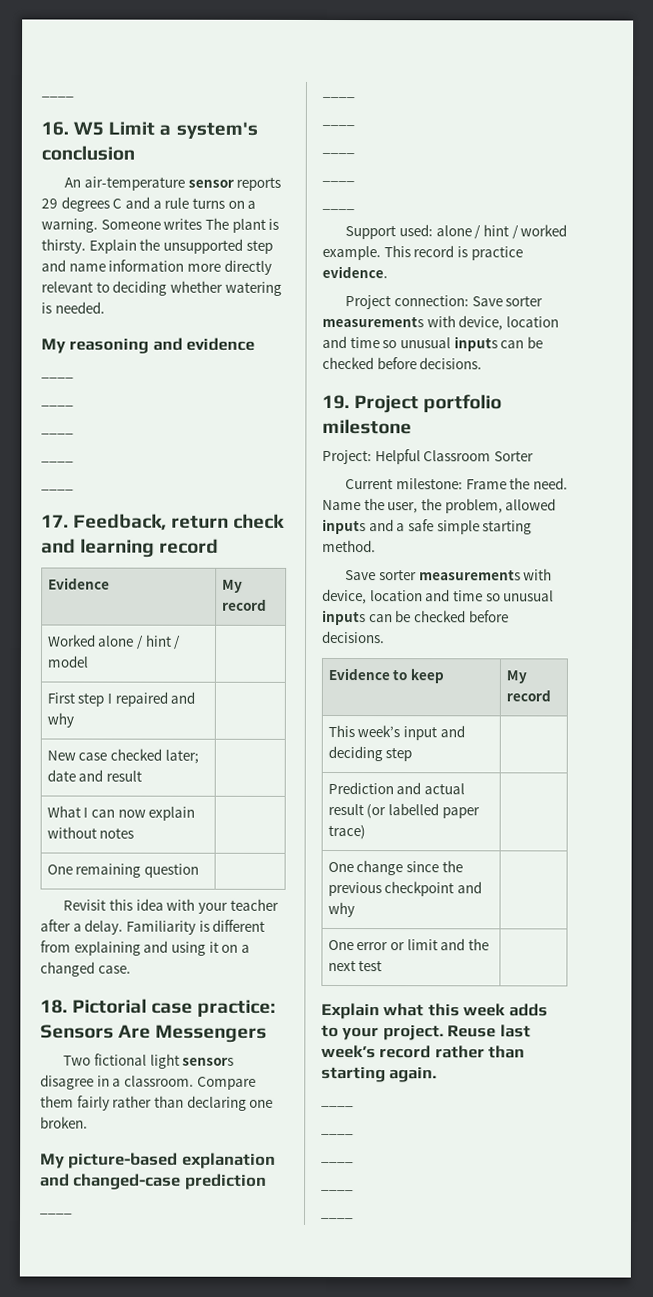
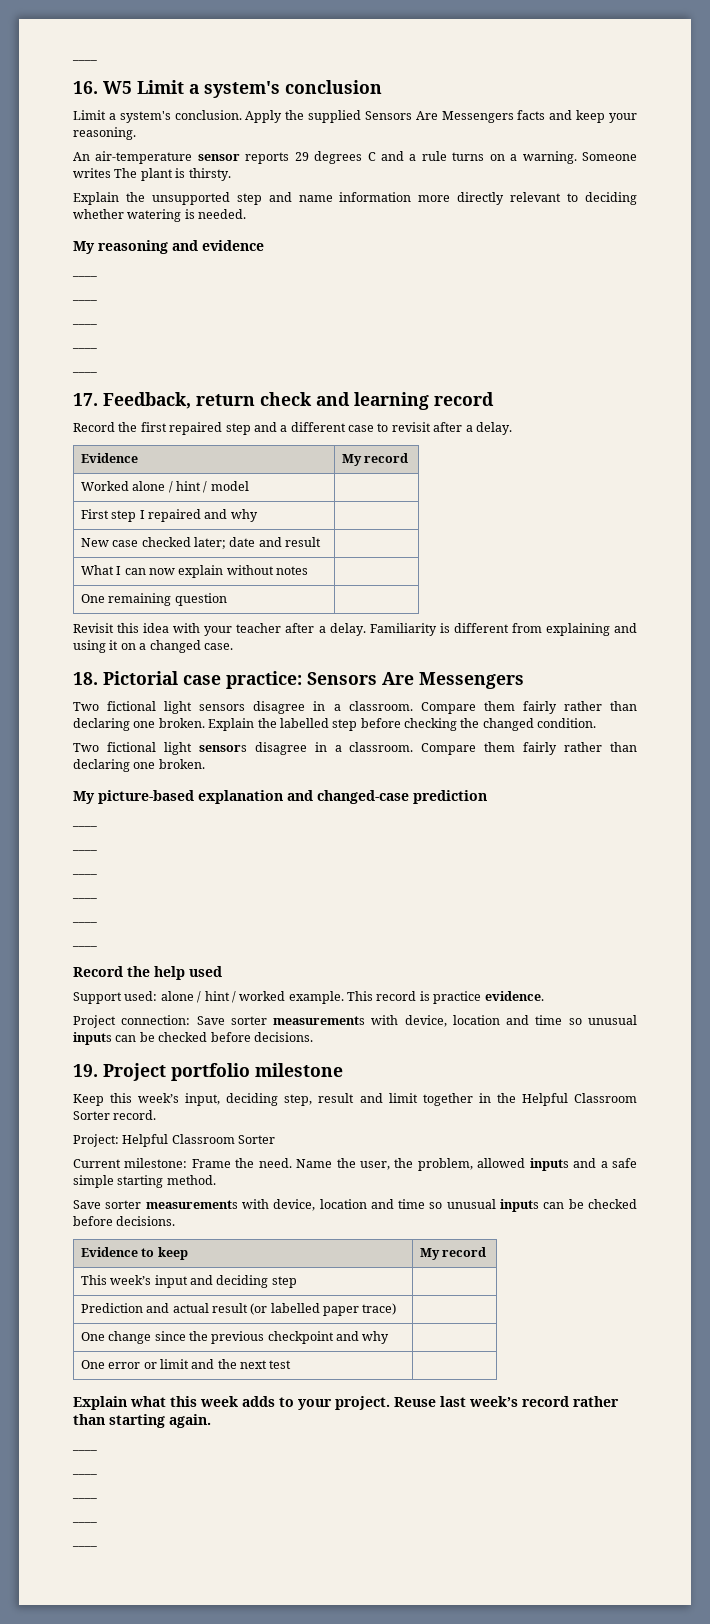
(135, 153) none -> [73,110,638,123] [73,127,136,140] // Limit a system's conclusion. Apply the supplied Sensors Are Messengers facts and keep your reasoning.
(86, 246) none -> (231, 174) //
(220, 546) none -> [73,422,512,435] // Record the first repaired step and a different case to revisit after a delay.
(268, 1033) none -> [73,701,637,714] [73,718,597,731] // Two fictional light sensors disagree in a classroom. Compare them fairly rather than declaring one broken. Explain the labelled step before checking the changed condition.
(355, 209) none -> [73,966,222,980] // Record the help used
(412, 426) none -> [73,1093,638,1106] [73,1110,157,1120] // Keep this week’s input, deciding step, result and limit together in the Helpful Classroom Sorter record.

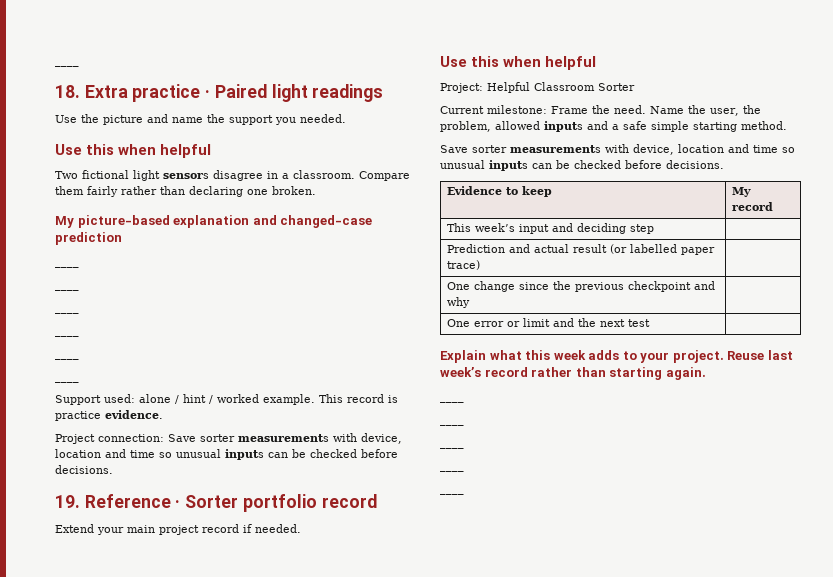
[72,59,97,61] [73,80,382,98] [73,110,638,123] [73,127,136,140] [73,151,638,164] [73,168,231,181] [73,192,638,205] [73,209,247,222] [73,240,264,254] [72,275,97,277] [72,299,97,301] [72,323,97,325] [72,347,97,349] [72,371,97,373] [73,392,494,410] [73,422,512,435] [80,453,138,463] [341,453,409,466] [80,481,249,493] [80,509,258,522] [80,537,322,549] [80,565,309,578] [80,593,227,606] [73,623,637,636] [73,640,233,653] [73,671,524,689] [73,701,637,714] [73,718,597,731] ____ // 16. W5 Limit a system's conclusion // Limit a system's conclusion. Apply the supplied Sensors Are Messengers facts and keep your reasoning. // An air-temperature sensor reports 29 degrees C and a rule turns on a warning. Someone writes The plant is thirsty. // Explain the unsupported step and name information more directly relevant to deciding whether watering is needed. // My reasoning and evidence // ____ // ____ // ____ // ____ // ____ // 17. Feedback, return check and learning record // Record the first repaired step and a different case to revisit after a delay. // Evidence | My record // Worked alone / hint / model | // First step I repaired and why | // New case checked later; date and result | // What I can now explain without notes | // One remaining question | // Revisit this idea with your teacher after a delay. Familiarity is different from explaining and using it on a changed case. // 18. Pictorial case practice: Sensors Are Messengers // Two fictional light sensors disagree in a classroom. Compare them fairly rather than declaring one broken. Explain the labelled step before checking the changed condition. -> [55,64,79,67] [55,84,384,102] [55,114,346,125] [55,144,212,158] ____ // 18. Extra practice · Paired light readings // Use the picture and name the support you needed. // Use this when helpful
[73,966,222,980] // Record the help used -> (79, 381) none
[103,1063,343,1081] [73,1093,638,1106] [73,1110,157,1120] Project portfolio milestone // Keep this week’s input, deciding step, result and limit together in the Helpful Classroom Sorter record. -> [84,494,377,512] [55,524,301,535] [440,56,597,70] Reference · Sorter portfolio record // Extend your main project record if needed. // Use this when helpful

